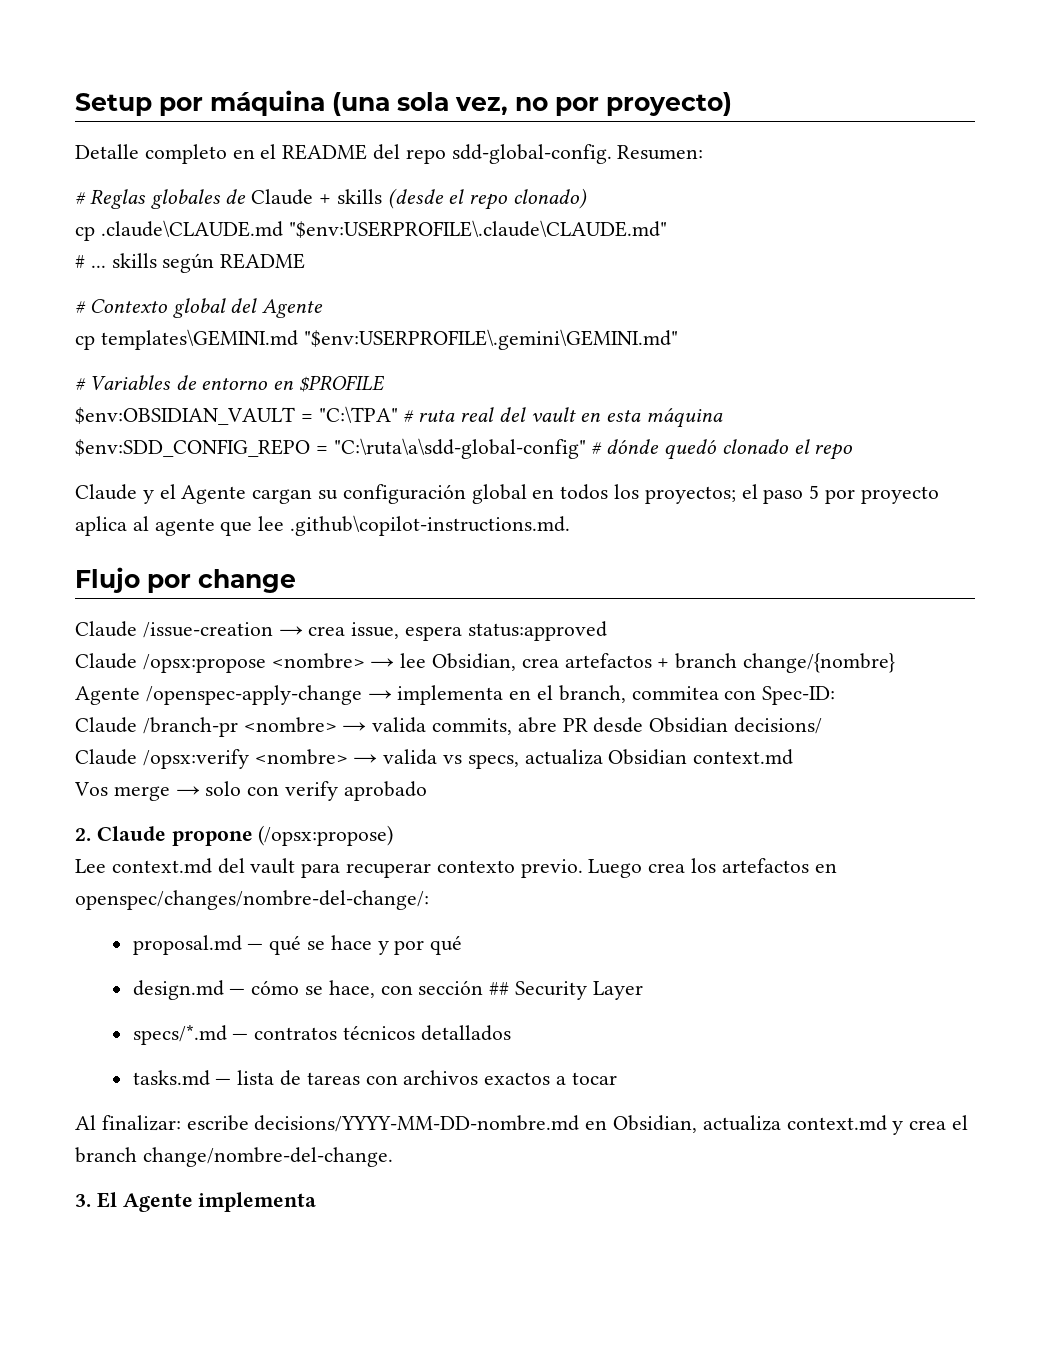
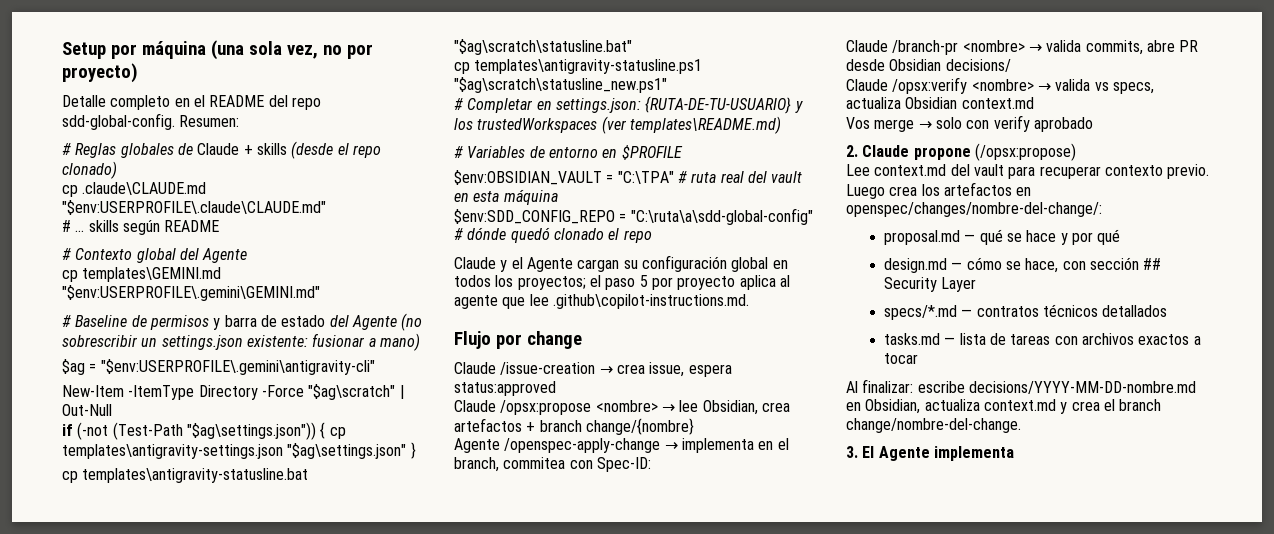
(678, 339) none -> [62,313,423,331] [62,333,420,351] [62,359,375,375] [62,384,404,400] [62,404,112,416] [62,422,346,440] [62,442,416,459] [62,468,309,483] [454,39,632,55] [454,59,703,74] [454,77,667,93] [454,96,803,114] [454,116,781,134] // # Baseline de permisos y barra de estado del Agente (no sobrescribir un settings.json existente: fusionar a mano) // $ag = "$env:USERPROFILE\.gemini\antigravity-cli" // New-Item -ItemType Directory -Force "$ag\scratch" | Out-Null // if (-not (Test-Path "$ag\settings.json")) { cp templates\antigravity-settings.json "$ag\settings.json" } // cp templates\antigravity-statusline.bat "$ag\scratch\statusline.bat" // cp templates\antigravity-statusline.ps1 "$ag\scratch\statusline_new.ps1" // # Completar en settings.json: {RUTA-DE-TU-USUARIO} y los trustedWorkspaces (ver templates\README.md)

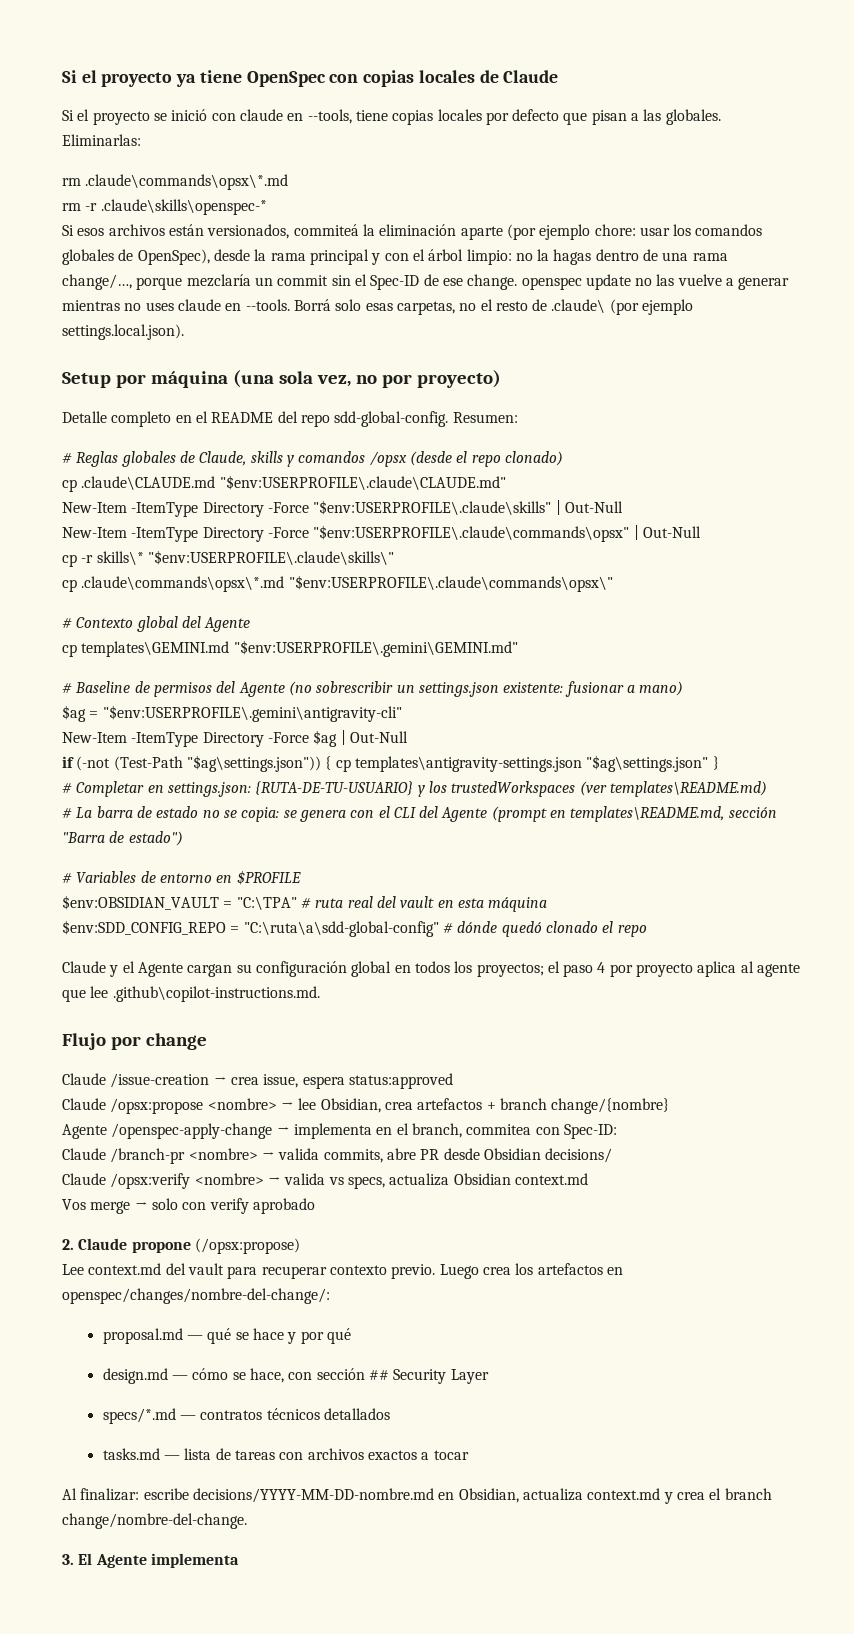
(62, 50) none -> [62,70,559,87] [62,109,721,125] [62,134,141,146] [62,174,289,190] [62,199,267,215] [62,224,763,240] [62,249,728,265] [62,274,790,290] [62,299,694,315] [62,324,184,340] Si el proyecto ya tiene OpenSpec con copias locales de Claude // Si el proyecto se inició con claude en --tools, tiene copias locales por defecto que pisan a las globales. Eliminarlas: // rm .claude\commands\opsx\*.md // rm -r .claude\skills\openspec-* // Si esos archivos están versionados, commiteá la eliminación aparte (por ejemplo chore: usar los comandos globales de OpenSpec), desde la rama principal y con el árbol limpio: no la hagas dentro de una rama change/…, porque mezclaría un commit sin el Spec-ID de ese change. openspec update no las vuelve a generar mientras no uses claude en --tools. Borrá solo esas carpetas, no el resto de .claude\ (por ejemplo settings.local.json). //
[197,143,287,155] Claude + skills -> [199,451,407,467] Claude, skills y comandos /opsx
[62,220,220,235] # ... skills según README -> [62,500,623,517] [62,525,701,542] [62,550,394,567] [62,575,613,592] New-Item -ItemType Directory -Force "$env:USERPROFILE\.claude\skills" | Out-Null // New-Item -ItemType Directory -Force "$env:USERPROFILE\.claude\commands\opsx" | Out-Null // cp -r skills\* "$env:USERPROFILE\.claude\skills\" // cp .claude\commands\opsx\*.md "$env:USERPROFILE\.claude\commands\opsx\"
[213,315,326,330] y barra de estado -> (212, 689) none
[308,384,396,400] "$ag\scratch" -> [313,730,338,747] $ag
[62,468,309,483] [454,39,632,55] [454,59,703,74] [454,77,667,93] // cp templates\antigravity-statusline.bat "$ag\scratch\statusline.bat" // cp templates\antigravity-statusline.ps1 "$ag\scratch\statusline_new.ps1" -> (719, 763) none
(781, 125) none -> [62,806,777,822] [62,831,183,846] // # La barra de estado no se copia: se genera con el CLI del Agente (prompt en templates\README.md, sección "Barra de estado")
[639,275,648,287] 5 -> [597,962,606,973] 4

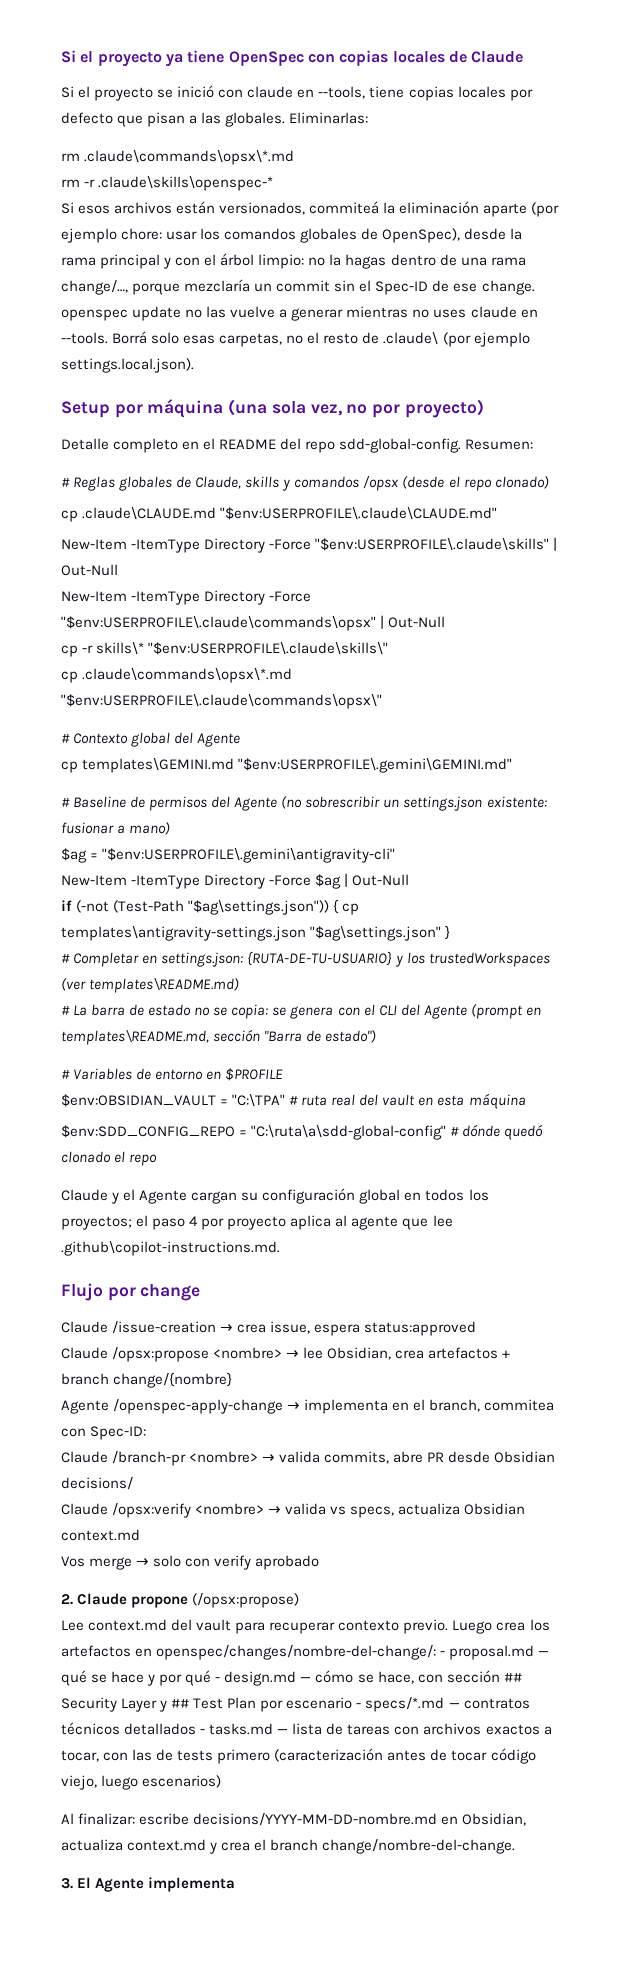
(330, 1296) // -> [440,1651,446,1656] -
(351, 1336) // -> [215,1677,221,1682] -
(489, 1376) // -> [159,1697,362,1712] y ## Test Plan por escenario -
(390, 1414) // -> [200,1729,206,1734] -
[433,1450,469,1460] tocar -> [61,1748,536,1764] [61,1775,222,1790] tocar, con las de tests primero (caracterización antes de tocar código viejo, luego escenarios)

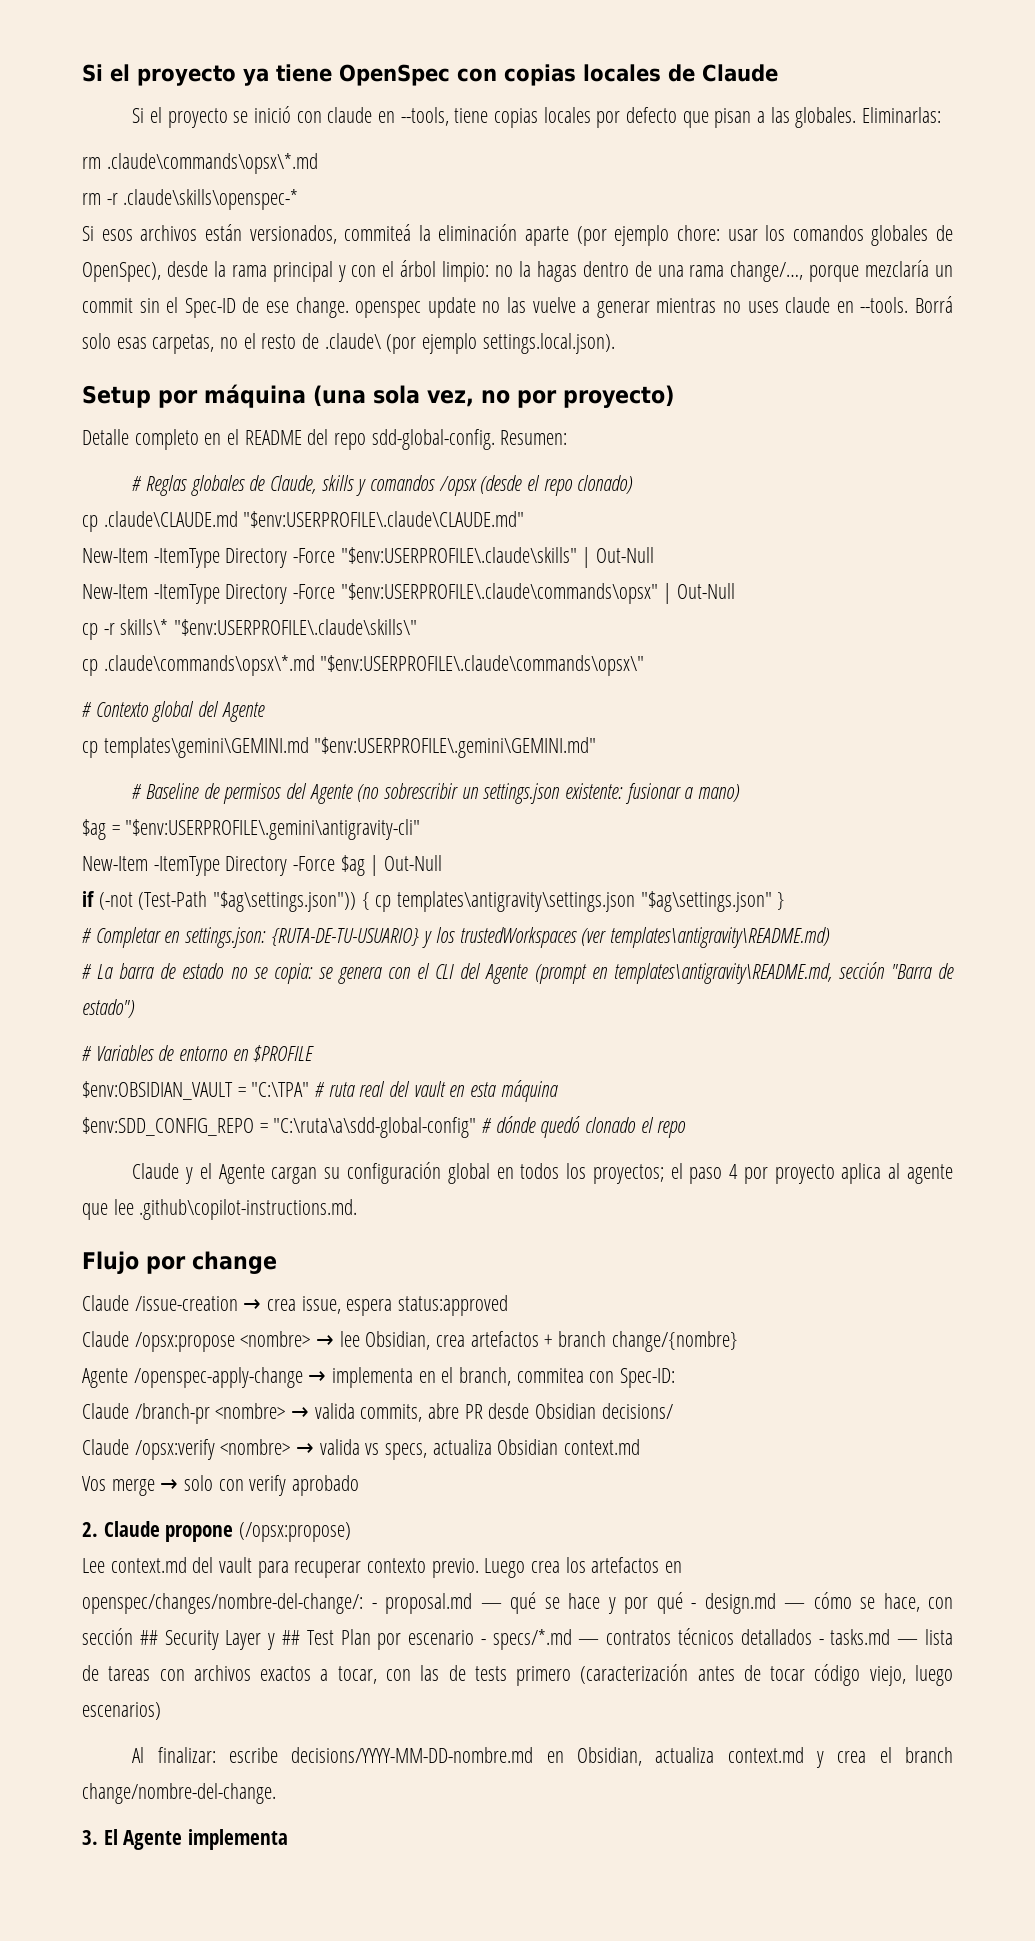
[82,758,235,773] templates\GEMINI.md -> [103,737,309,758] templates\gemini\GEMINI.md
[61,926,306,941] templates\antigravity-settings.json -> [397,891,636,912] templates\antigravity\settings.json
[89,978,240,993] templates\README.md) -> [609,927,830,948] templates\antigravity\README.md)
[61,1030,209,1045] templates\README.md, -> [613,963,832,984] templates\antigravity\README.md,

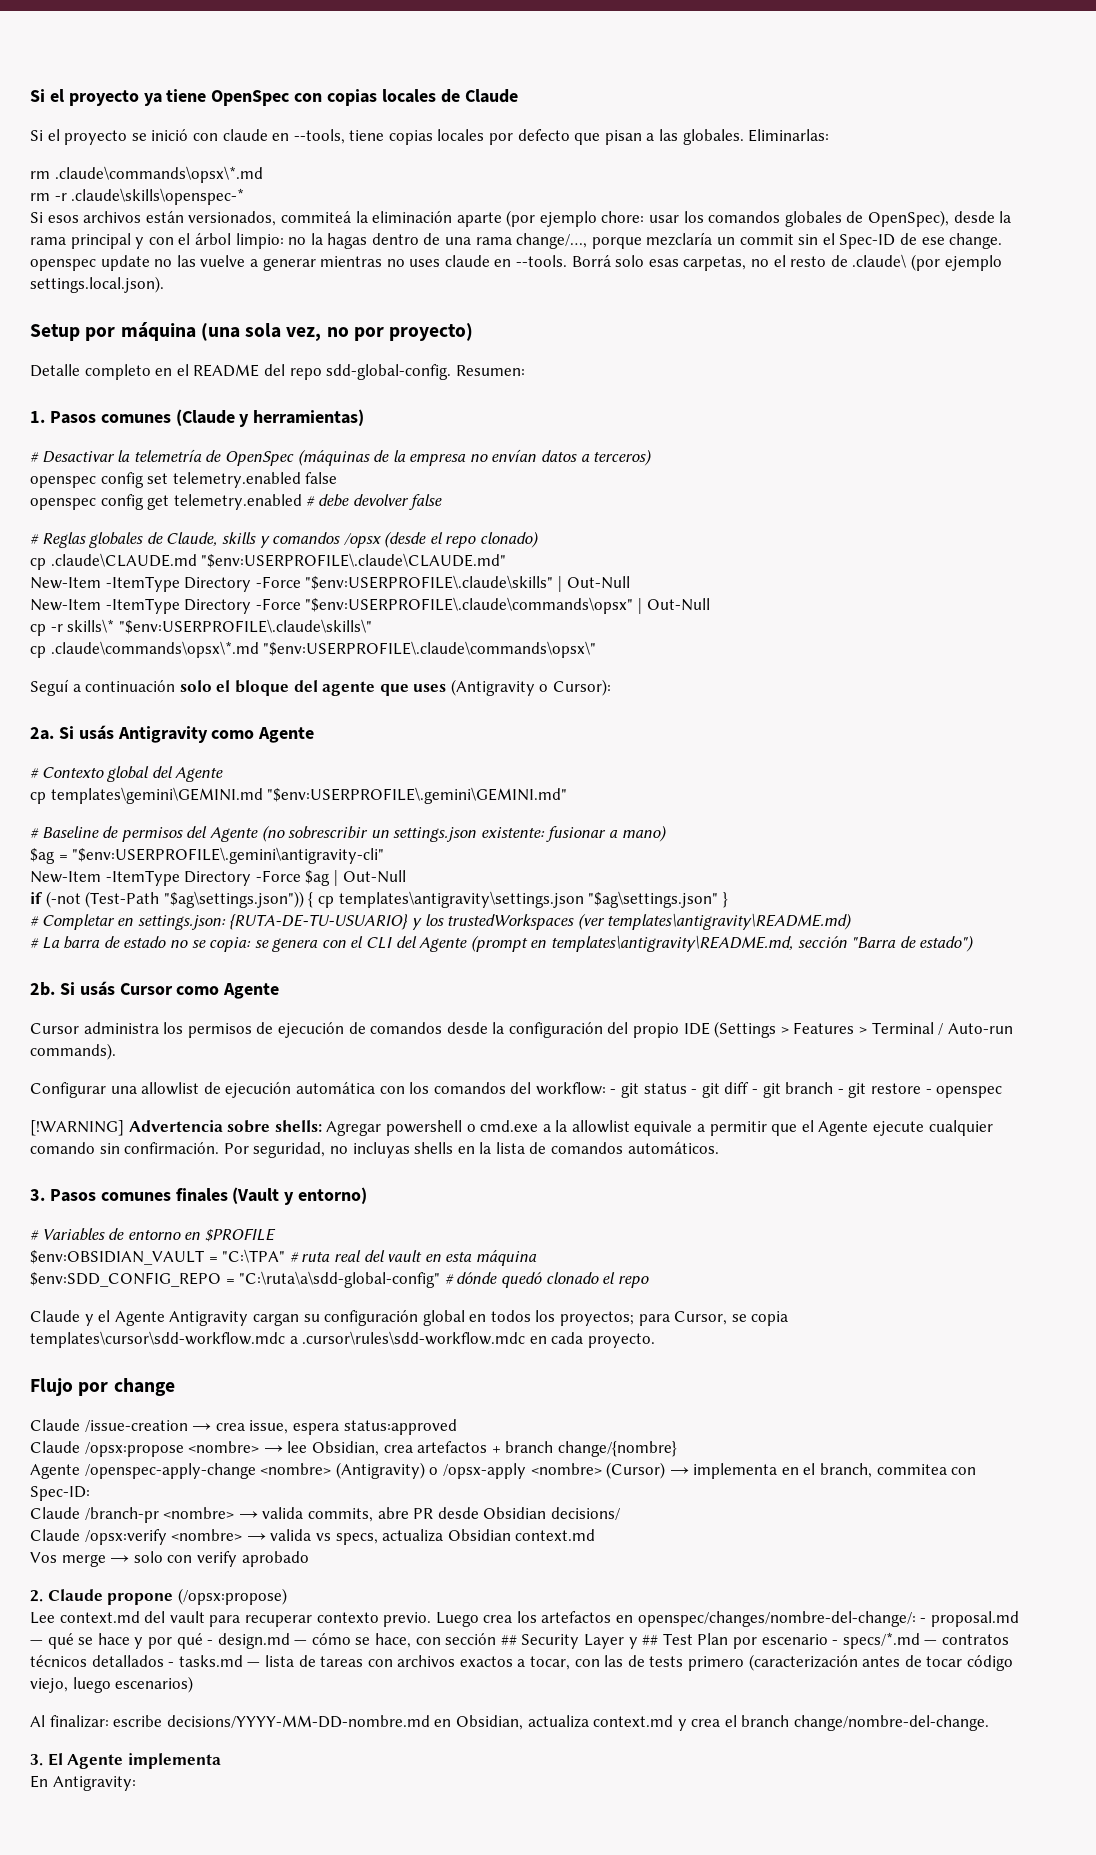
(568, 437) none -> [30,409,365,427] [30,449,653,466] [30,472,338,488] [30,494,443,510] // 1. Pasos comunes (Claude y herramientas) // # Desactivar la telemetría de OpenSpec (máquinas de la empresa no envían datos a terceros) // openspec config set telemetry.enabled false // openspec config get telemetry.enabled # debe devolver false
(645, 665) none -> [30,679,612,696] [30,725,315,743] // Seguí a continuación solo el bloque del agente que uses (Antigravity o Cursor): // 2a. Si usás Antigravity como Agente
(135, 1008) none -> [30,981,280,999] [30,1021,1013,1038] [30,1043,116,1060] [30,1082,1003,1098] [30,1120,993,1136] [30,1142,719,1158] [30,1187,368,1205] // 2b. Si usás Cursor como Agente // Cursor administra los permisos de ejecución de comandos desde la configuración del propio IDE (Settings > Features > Terminal / Auto-run commands). // Configurar una allowlist de ejecución automática con los comandos del workflow: - git status - git diff - git branch - git restore - openspec // [!WARNING] Advertencia sobre shells: Agregar powershell o cmd.exe a la allowlist equivale a permitir que el Agente ejecute cualquier comando sin confirmación. Por seguridad, no incluyas shells en la lista de comandos automáticos. // 3. Pasos comunes finales (Vault y entorno)
(265, 1174) none -> [169,1311,249,1326] Antigravity
[670,1163,954,1184] [82,1199,358,1220] el paso 4 por proyecto aplica al agente que lee .github\copilot-instructions.md. -> [638,1311,789,1326] [30,1331,655,1348] para Cursor, se copia templates\cursor\sdd-workflow.mdc a .cursor\rules\sdd-workflow.mdc en cada proyecto.
(303, 1377) none -> [260,1462,666,1479] <nombre> (Antigravity) o /opsx-apply <nombre> (Cursor)
(289, 1839) none -> [30,1775,136,1791] // En Antigravity:

